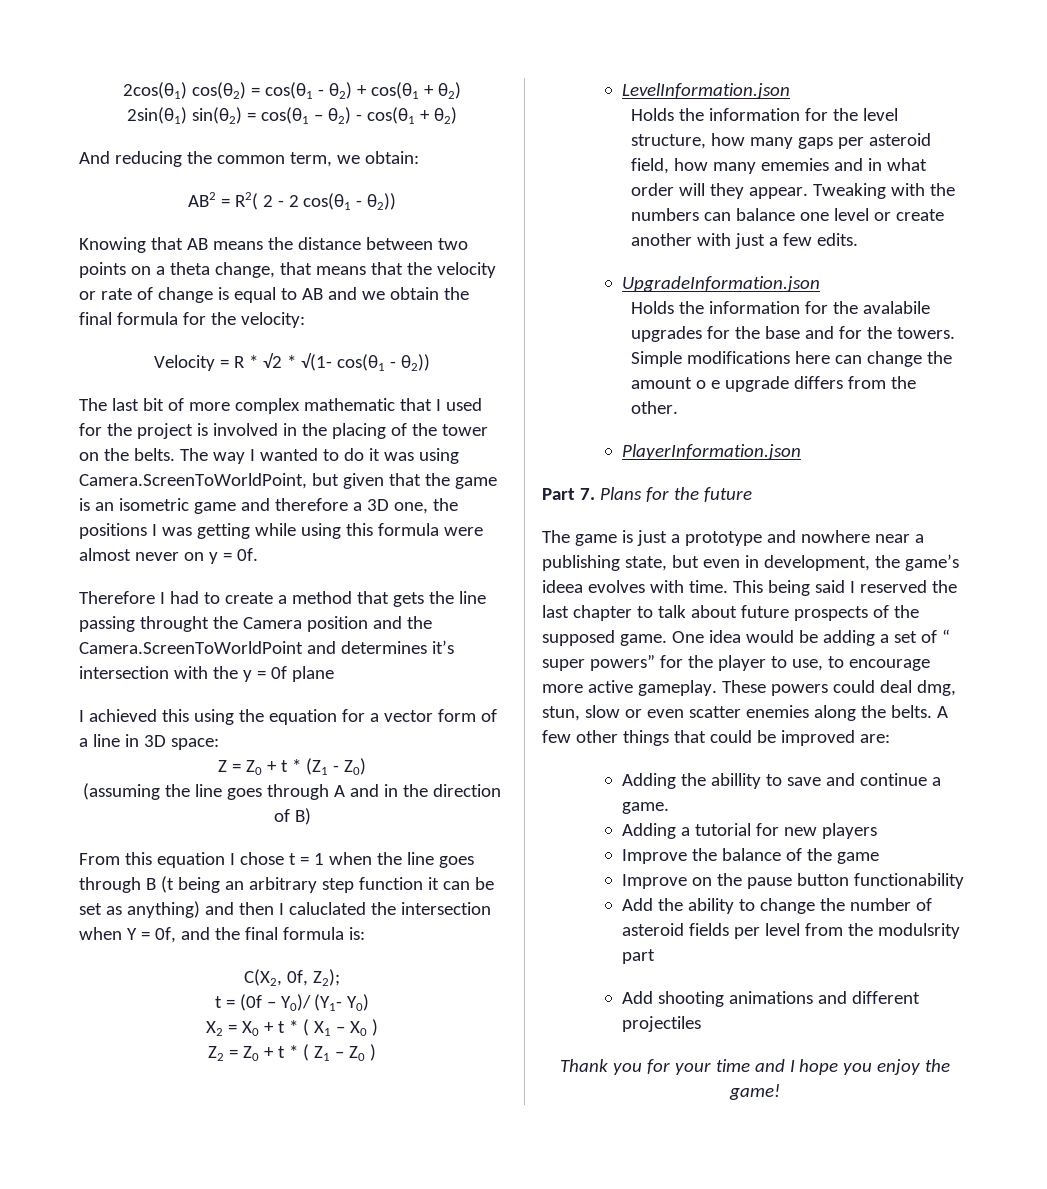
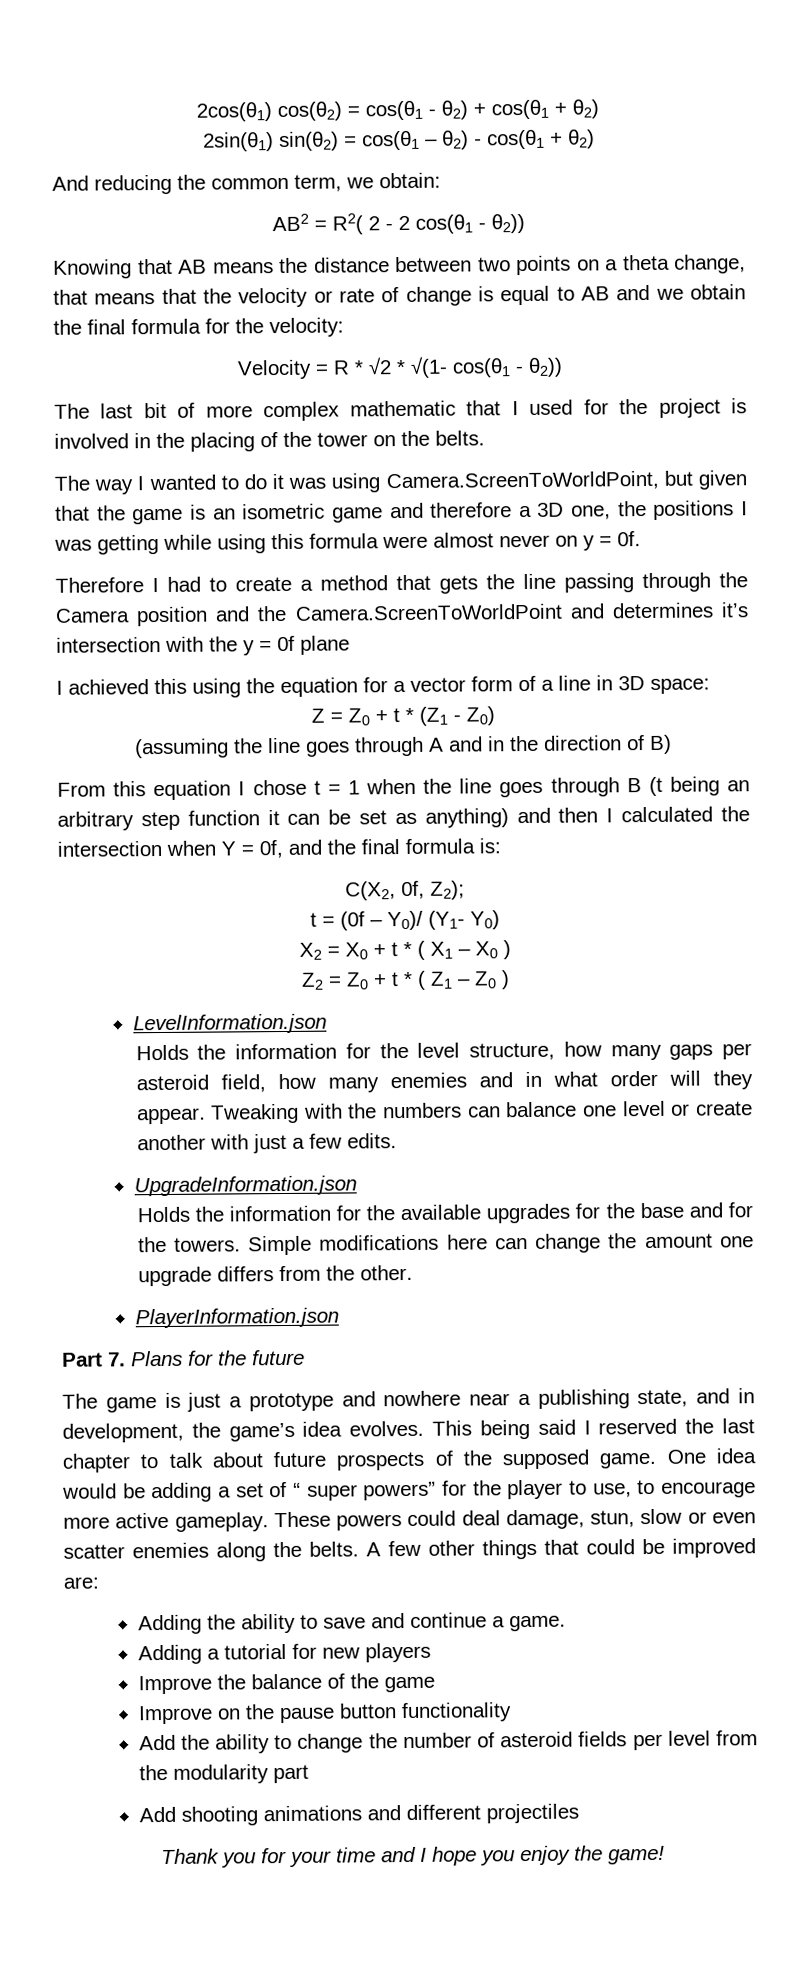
(175, 454) none -> (485, 438) //
[139,616,209,632] throught -> [642,572,711,593] through
[288,902,366,915] caluclated -> [621,806,714,823] calculated
[761,158,830,171] ememies -> [389,1072,467,1089] enemies
[863,301,931,314] avalabile -> [400,1204,482,1221] available
[696,380,721,389] o e -> [720,1236,755,1248] one
[671,555,740,568] but even -> [696,1388,731,1404] and
[542,580,728,593] ideea evolves with time. -> [302,1420,425,1437] idea evolves.
[916,680,956,696] dmg, -> [505,1509,585,1530] damage,
[710,773,761,789] abillity -> [240,1613,296,1634] ability
[853,873,964,889] functionability -> [400,1702,512,1723] functionality
[877,923,960,939] modulsrity -> [172,1764,269,1784] modularity

